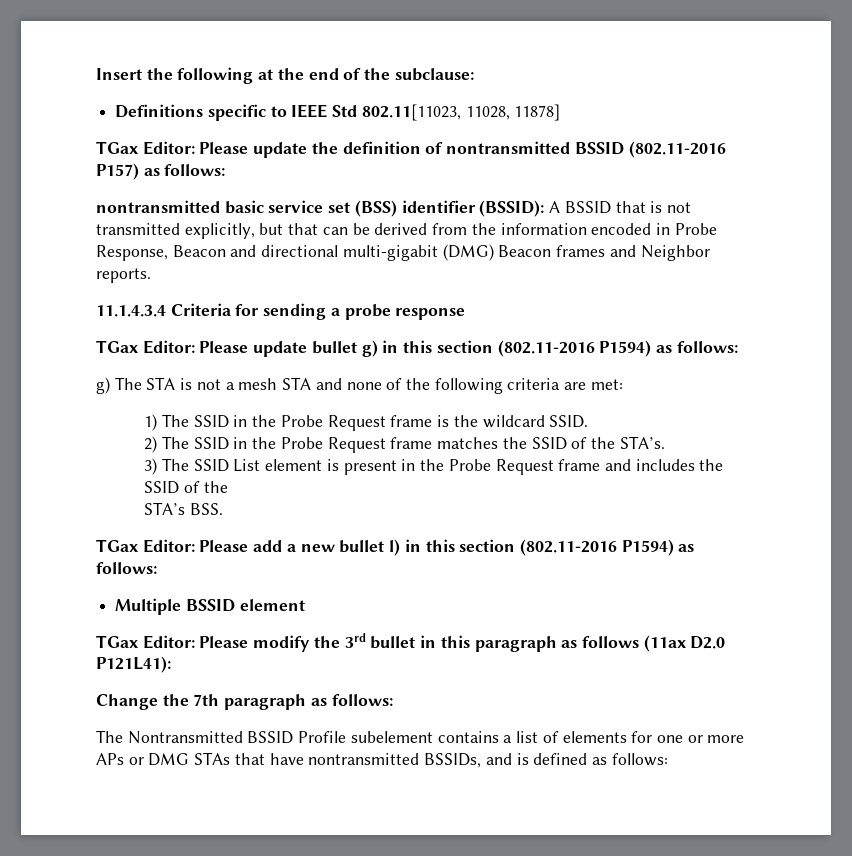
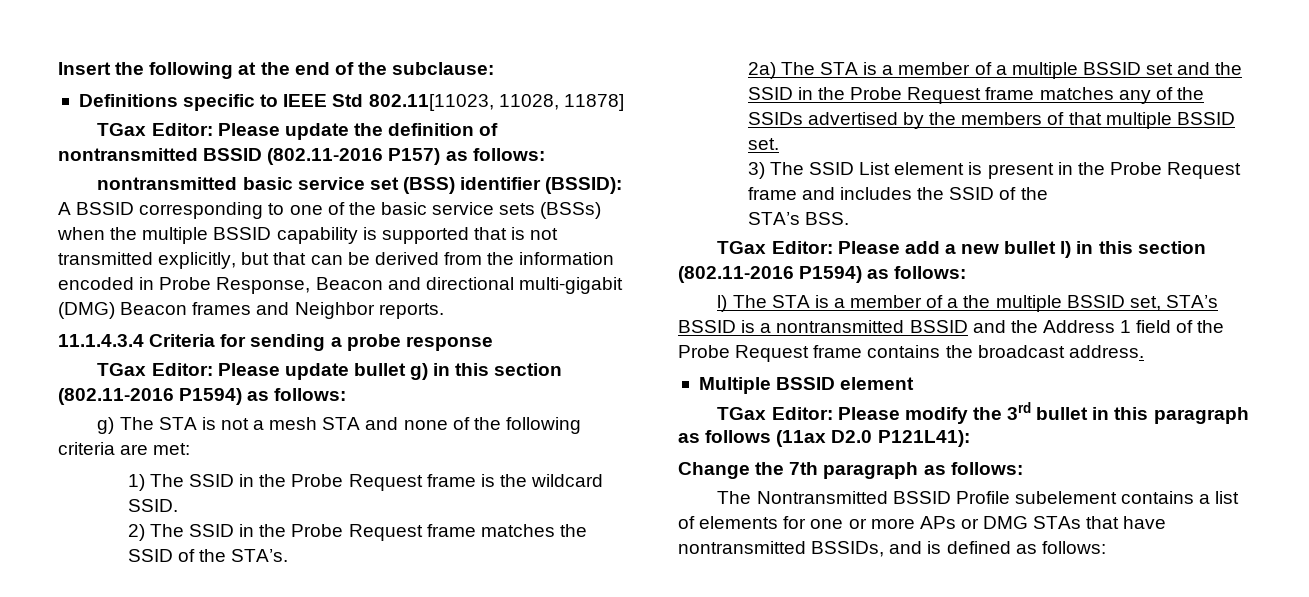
(611, 207) none -> [139,202,602,219] [57,227,469,244] corresponding to one of the basic service sets (BSSs) when the multiple BSSID capability is supported
(665, 442) none -> [747,62,1243,79] [747,87,1204,104] [747,112,1235,129] [747,138,779,150] // 2a) The STA is a member of a multiple BSSID set and the SSID in the Probe Request frame matches any of the SSIDs advertised by the members of that multiple BSSID set.
(157, 568) none -> [717,295,1218,312] [678,320,1225,333] [678,345,1144,362] // l) The STA is a member of a the multiple BSSID set, STA’s BSSID is a nontransmitted BSSID and the Address 1 field of the Probe Request frame contains the broadcast address.

